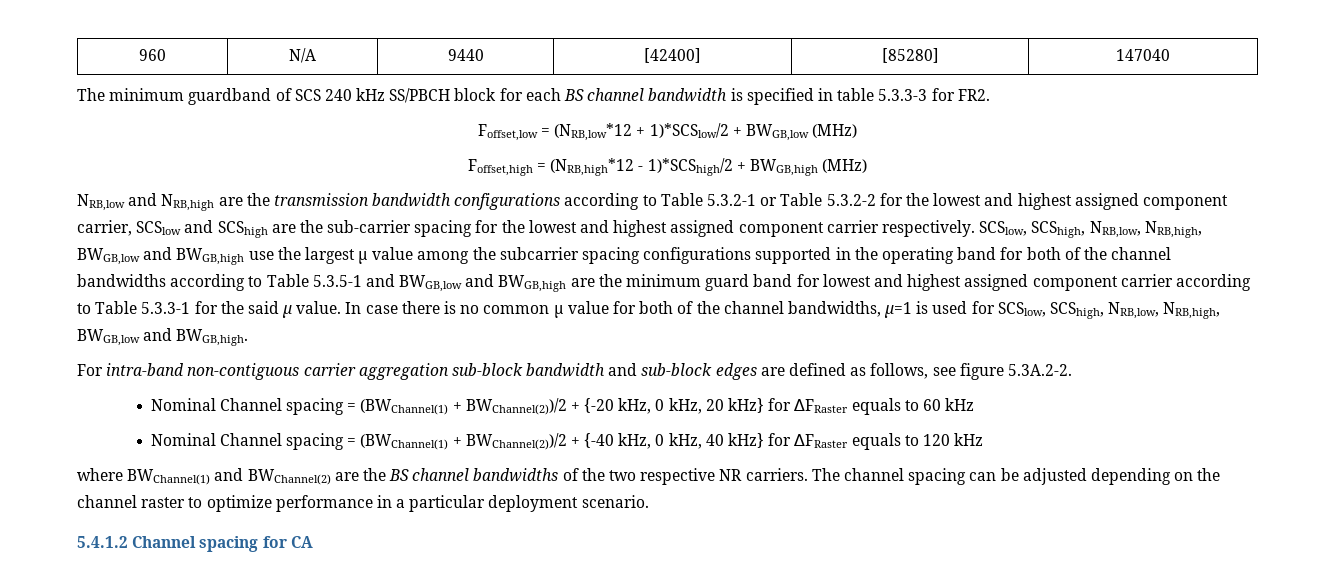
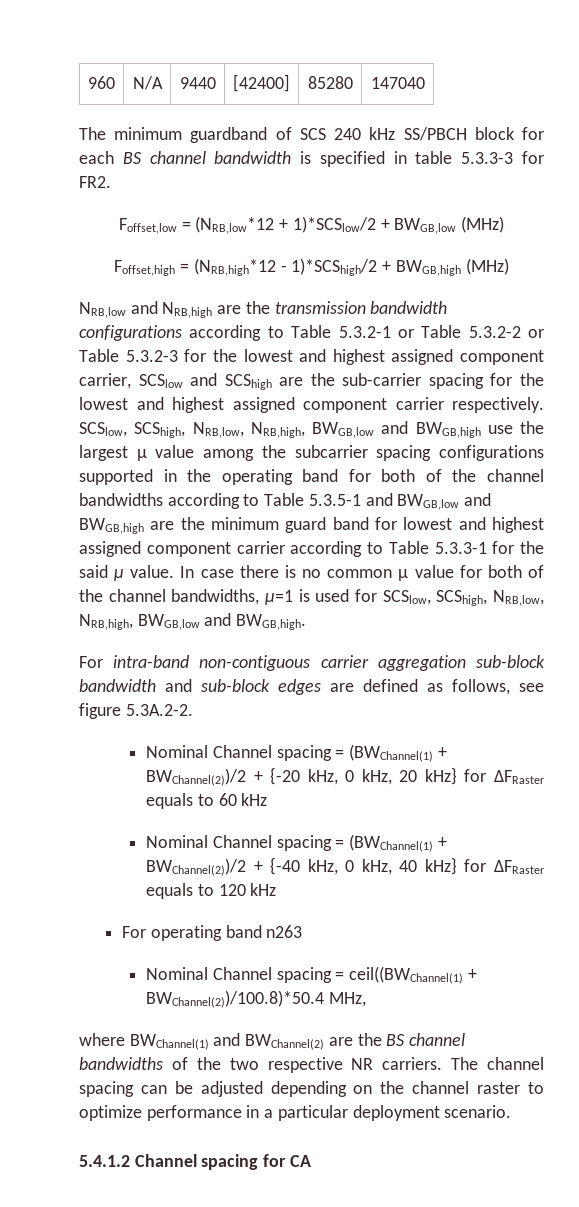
[881,48,939,63] [85280] -> [307,76,353,89] 85280
(876, 200) none -> [528,329,544,338] [79,349,178,362] or Table 5.3.2-3
(984, 439) none -> [122,925,303,941] [146,966,477,984] [146,990,366,1008] // For operating band n263 // Nominal Channel spacing = ceil((BWChannel(1) + BWChannel(2))/100.8)*50.4 MHz,

